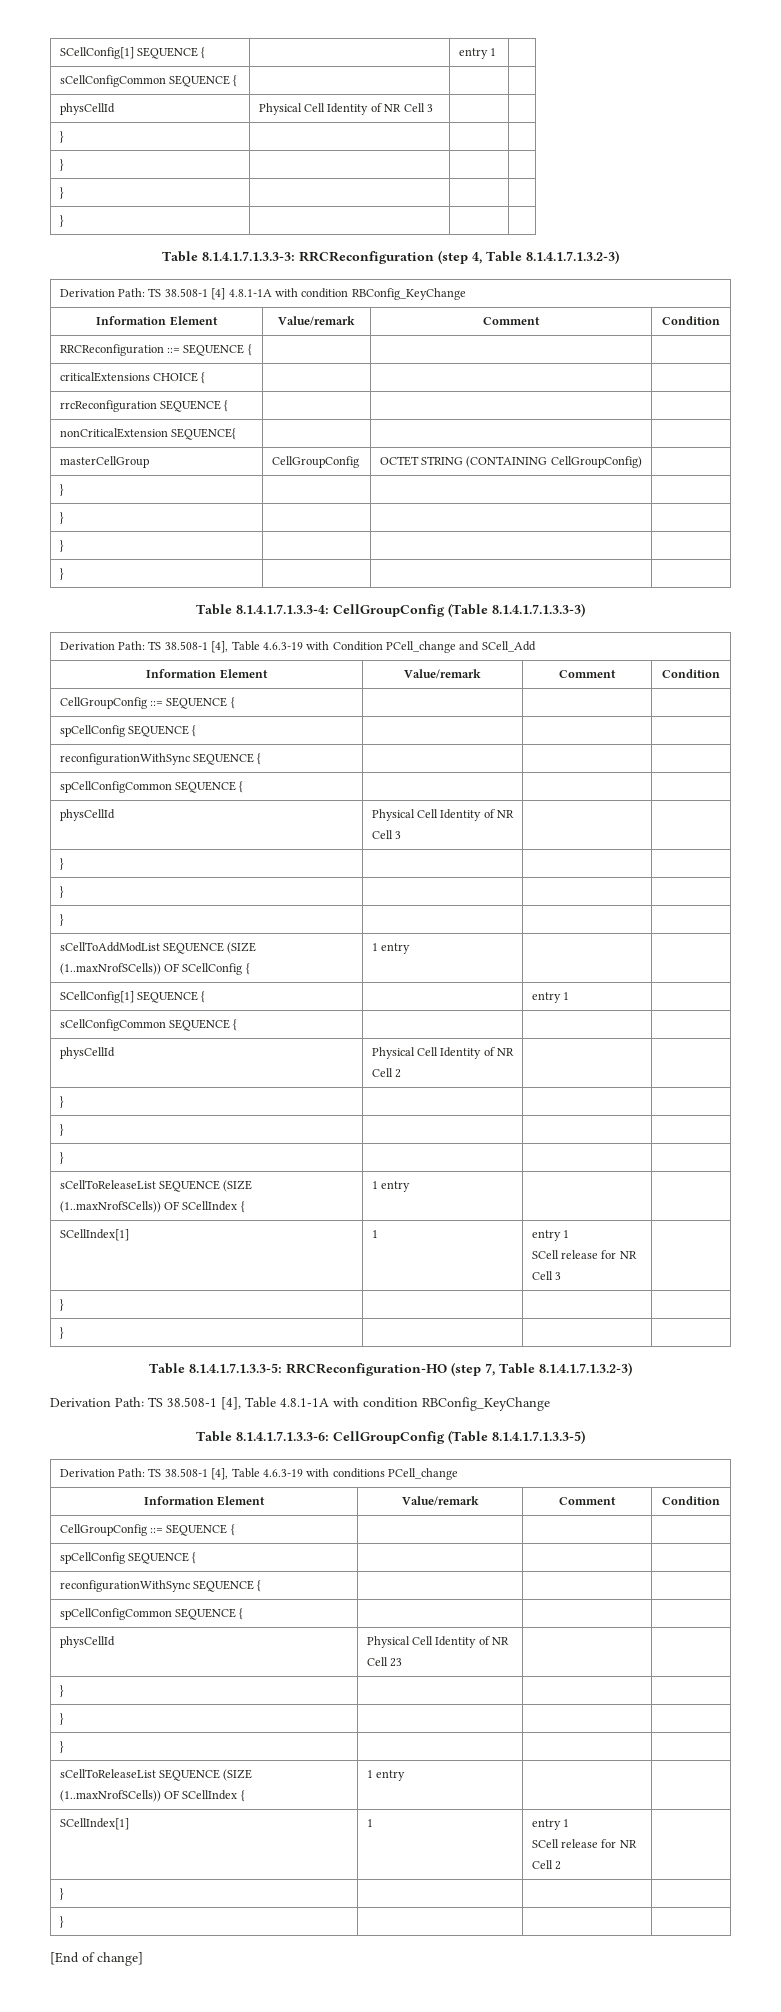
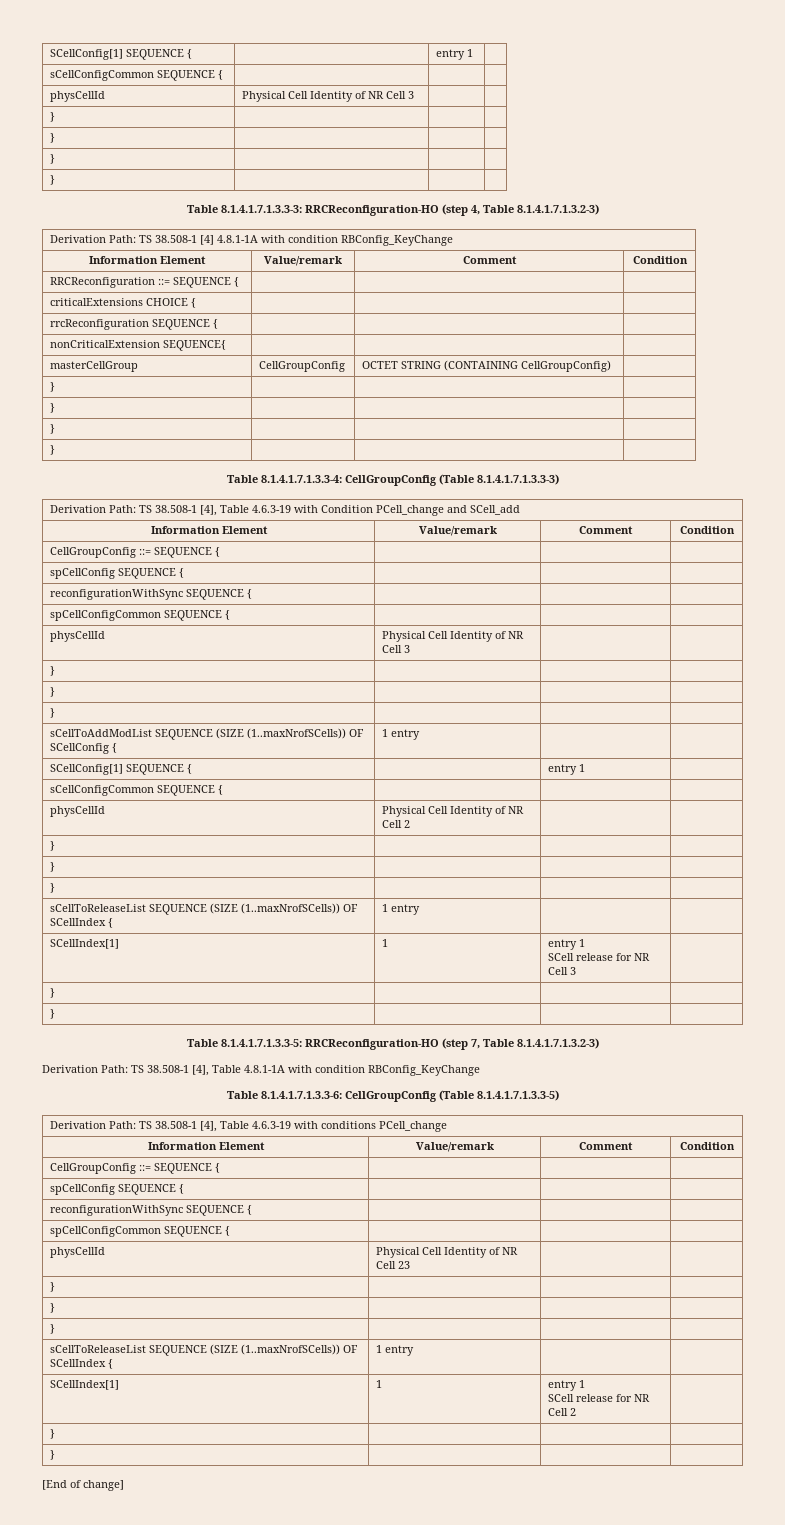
[299,251,434,264] RRCReconfiguration -> [304,205,439,216] RRCReconfiguration-HO
[481,641,536,652] SCell_Add -> [470,505,521,515] SCell_add

